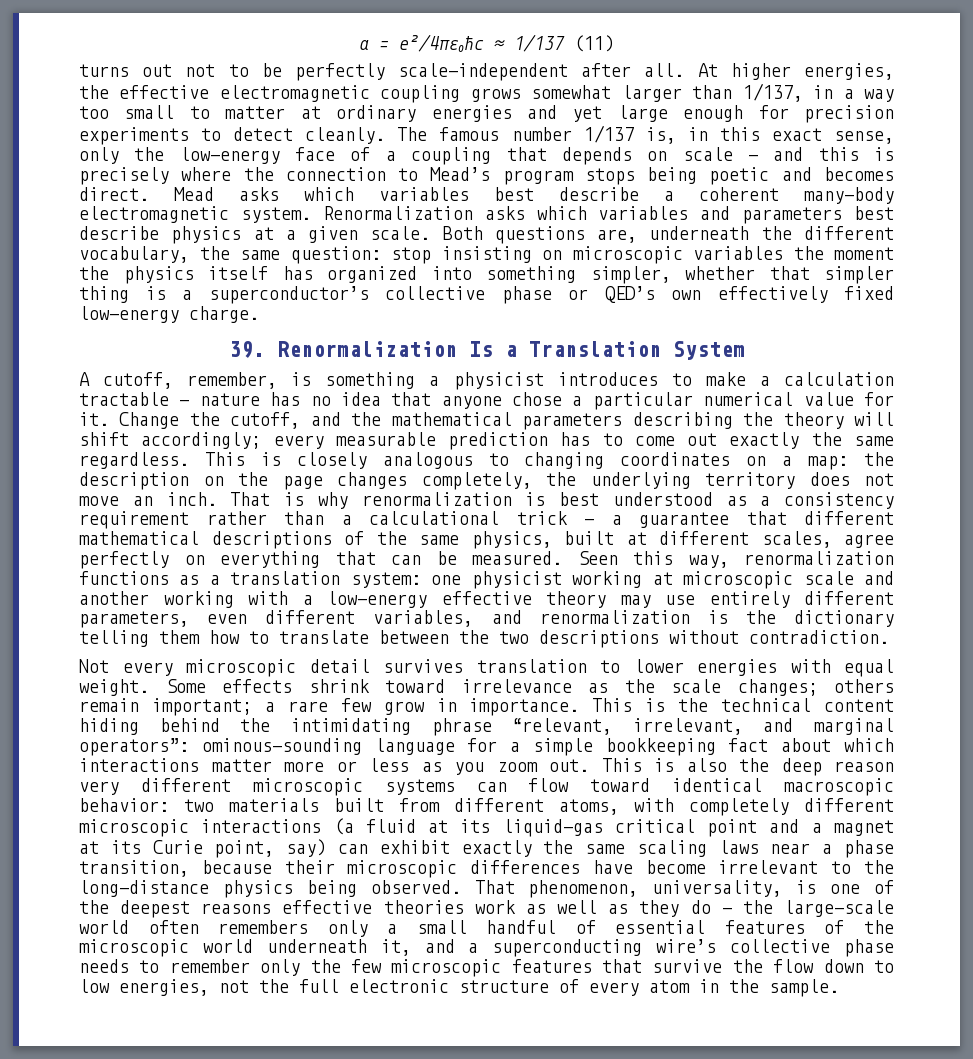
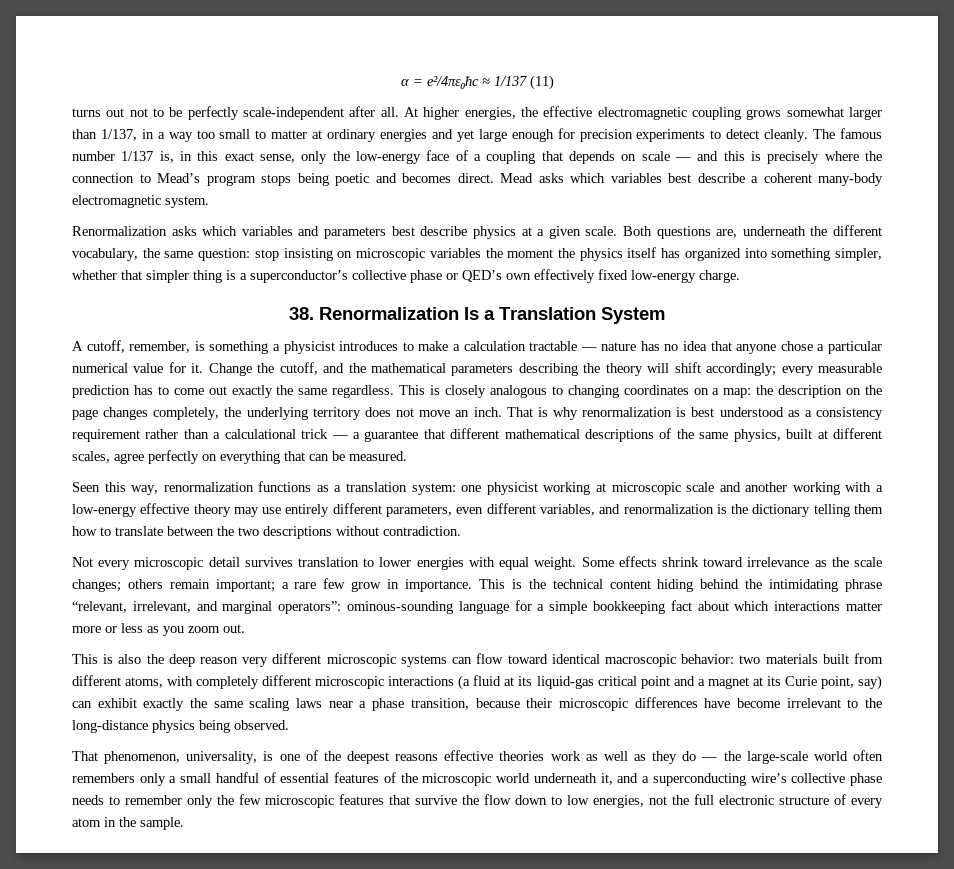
(311, 215) none -> (209, 202) //
[228,341,265,358] 39. -> [289,307,314,320] 38.
(562, 558) none -> (407, 456) //
(589, 765) none -> (245, 628) //
(461, 887) none -> (289, 725) //

